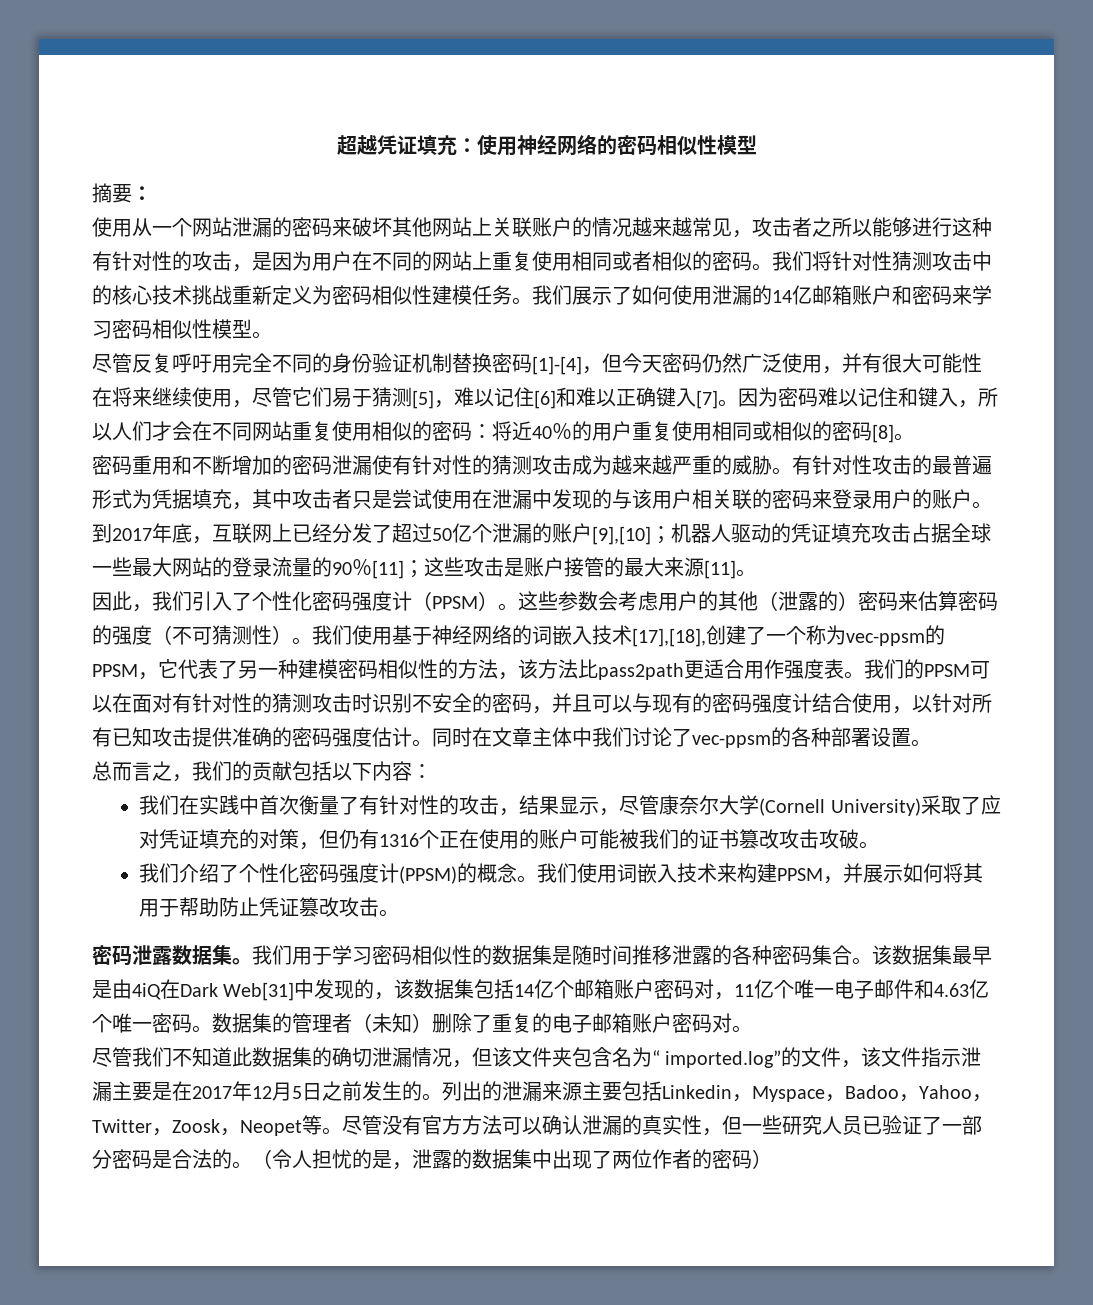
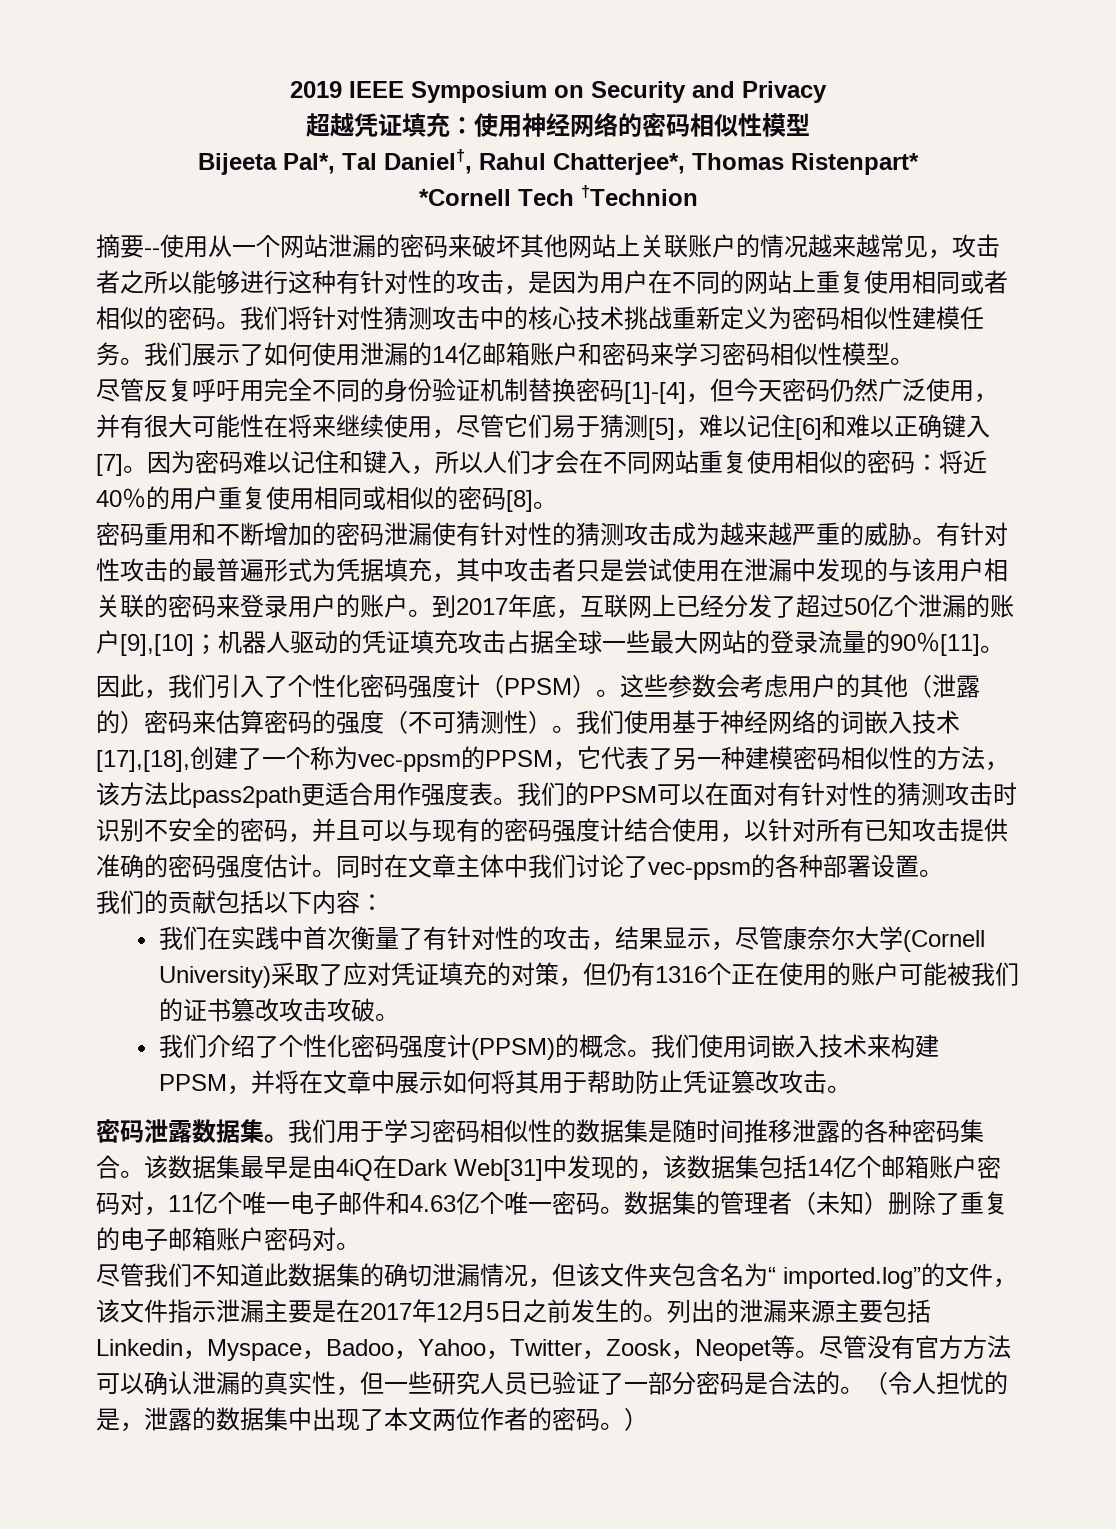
(336, 145) none -> [290,81,827,103] 2019 IEEE Symposium on Security and Privacy //
(757, 145) none -> [198,149,919,175] [418,185,698,206] // Bijeeta Pal*, Tal Daniel†, Rahul Chatterjee*, Thomas Ristenpart* // *Cornell Tech †Technion
[132,186,152,201] ： // -> [144,248,160,255] --
[404,557,736,579] ；这些攻击是账户接管的最大来源[11] -> (980, 645) none
[92,761,192,782] 总而言之， -> (943, 873) none
(863, 873) none -> [275,1070,396,1094] 将在文章中
(612, 1159) none -> [384,1407,432,1431] 本文
(752, 1159) none -> [600,1422,624,1430] 。

